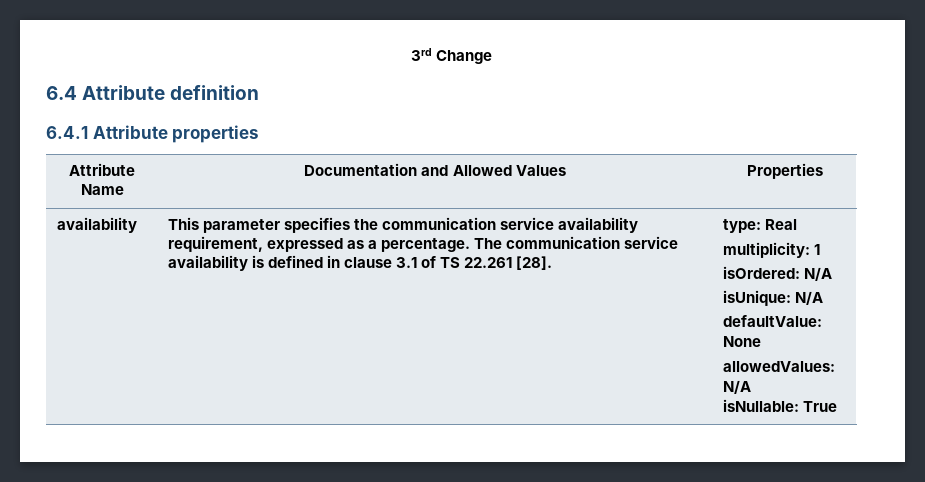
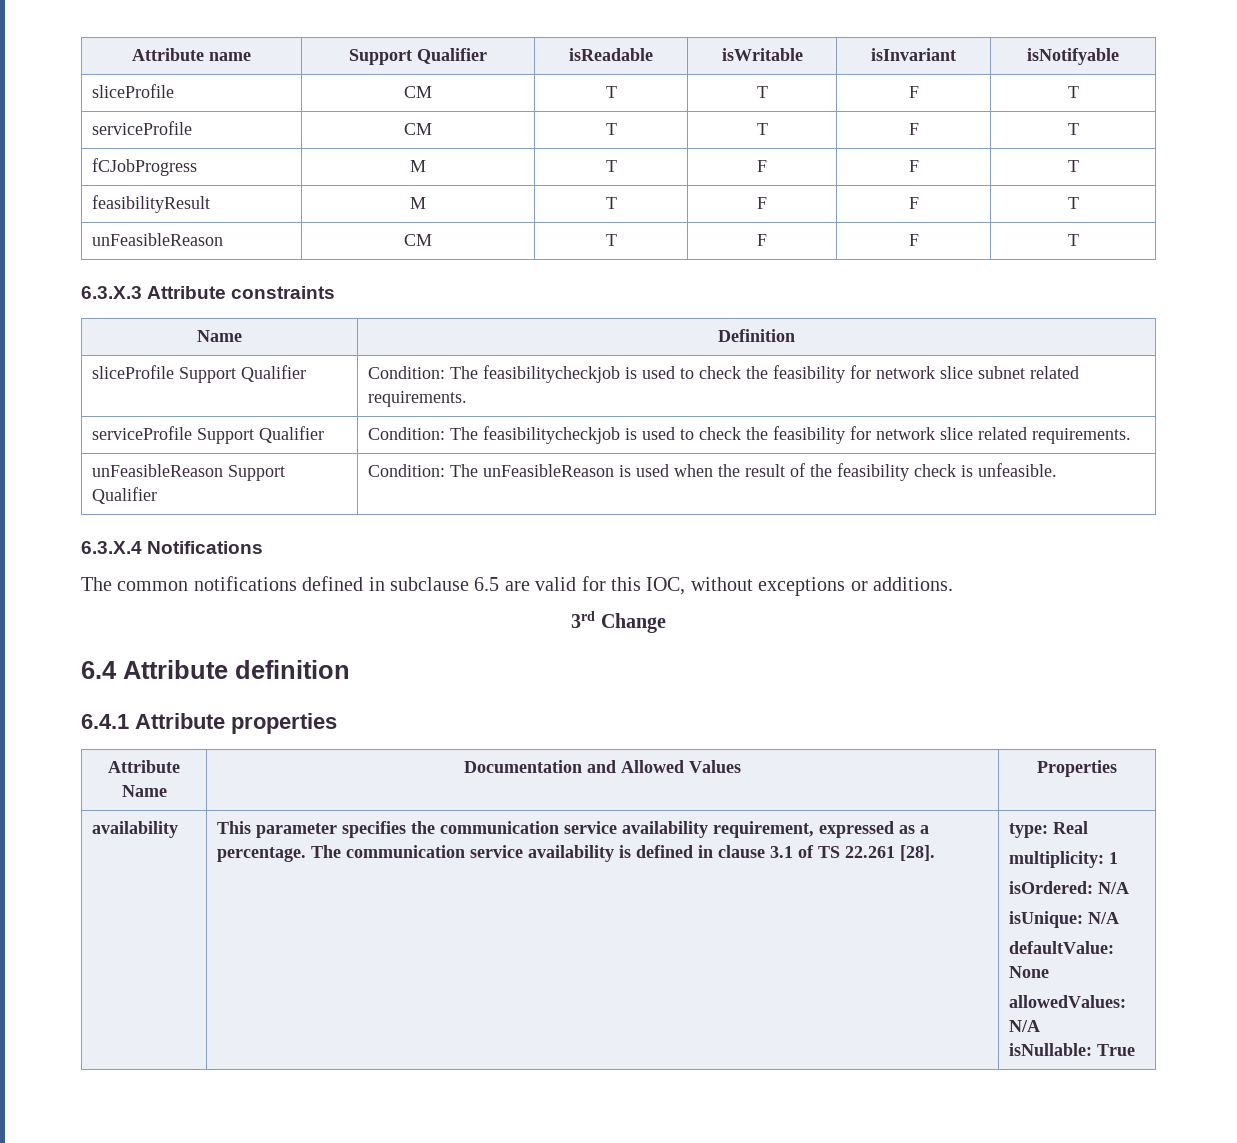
(410, 54) none -> [132,48,251,61] [349,48,487,65] [569,48,653,61] [721,48,803,61] [871,48,956,61] [1027,48,1119,65] [91,84,174,98] [404,86,432,98] [605,86,617,98] [756,86,768,98] [908,86,919,98] [1067,86,1079,98] [91,121,192,135] [404,123,432,135] [605,123,617,135] [756,123,768,135] [908,123,919,135] [1067,123,1079,135] [91,158,197,176] [410,160,426,172] [605,160,617,172] [757,160,767,172] [908,160,919,172] [1067,160,1079,172] [91,195,210,213] [410,197,426,209] [605,197,617,209] [757,197,767,209] [908,197,919,209] [1067,197,1079,209] [91,233,223,246] [404,234,432,246] [605,234,617,246] [757,234,767,246] [908,234,919,246] [1067,234,1079,246] [81,286,336,299] [197,330,242,342] [718,329,796,342] [91,365,306,383] [367,365,1079,383] [367,391,467,407] [91,426,324,444] [367,426,1131,444] [91,464,285,481] [91,487,157,504] [367,463,1057,481] [81,541,264,554] [81,576,953,596] Attribute name | Support Qualifier | isReadable | isWritable | isInvariant | isNotifyable // sliceProfile | CM | T | T | F | T // serviceProfile | CM | T | T | F | T // fCJobProgress | M | T | F | F | T // feasibilityResult | M | T | F | F | T // unFeasibleReason | CM | T | F | F | T // 6.3.X.3 Attribute constraints // Name | Definition // sliceProfile Support Qualifier | Condition: The feasibilitycheckjob is used to check the feasibility for network slice subnet related requirements. // serviceProfile Support Qualifier | Condition: The feasibilitycheckjob is used to check the feasibility for network slice related requirements. // unFeasibleReason Support Qualifier | Condition: The unFeasibleReason is used when the result of the feasibility check is unfeasible. // 6.3.X.4 Notifications // The common notifications defined in subclause 6.5 are valid for this IOC, without exceptions or additions. //

